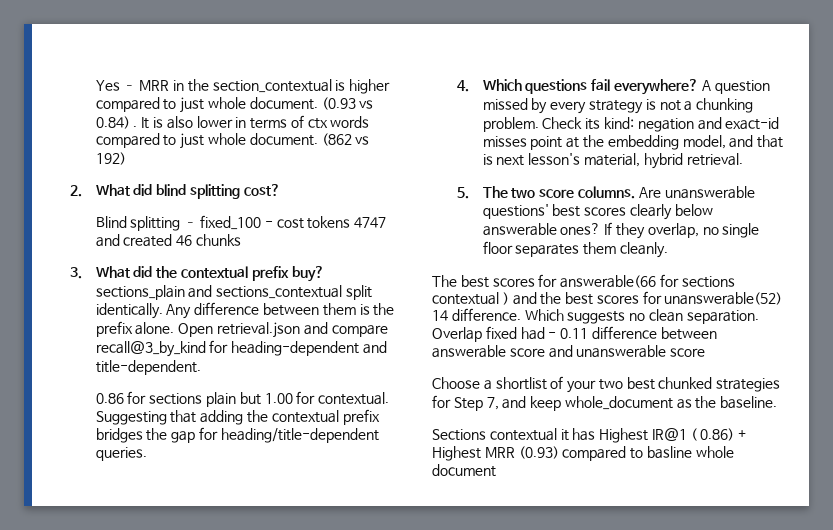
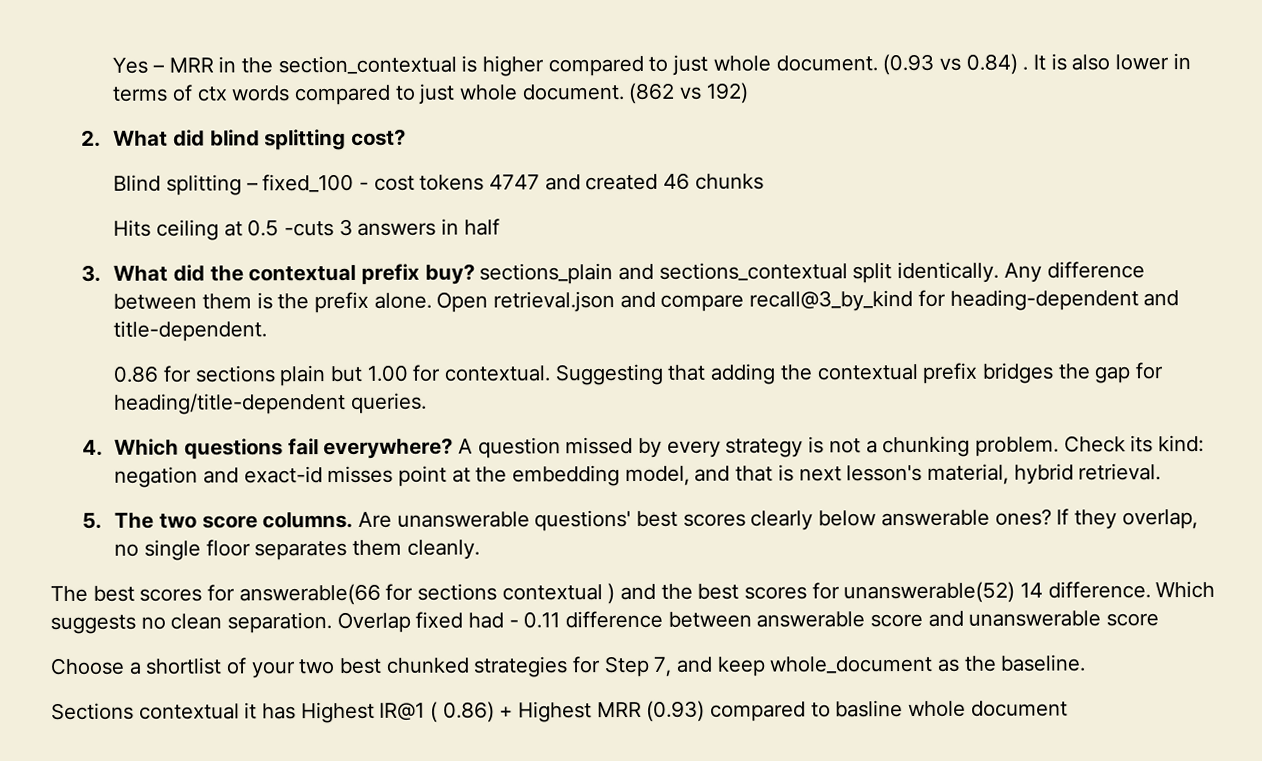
(242, 240) none -> [113,218,500,241] // Hits ceiling at 0.5 -cuts 3 answers in half

